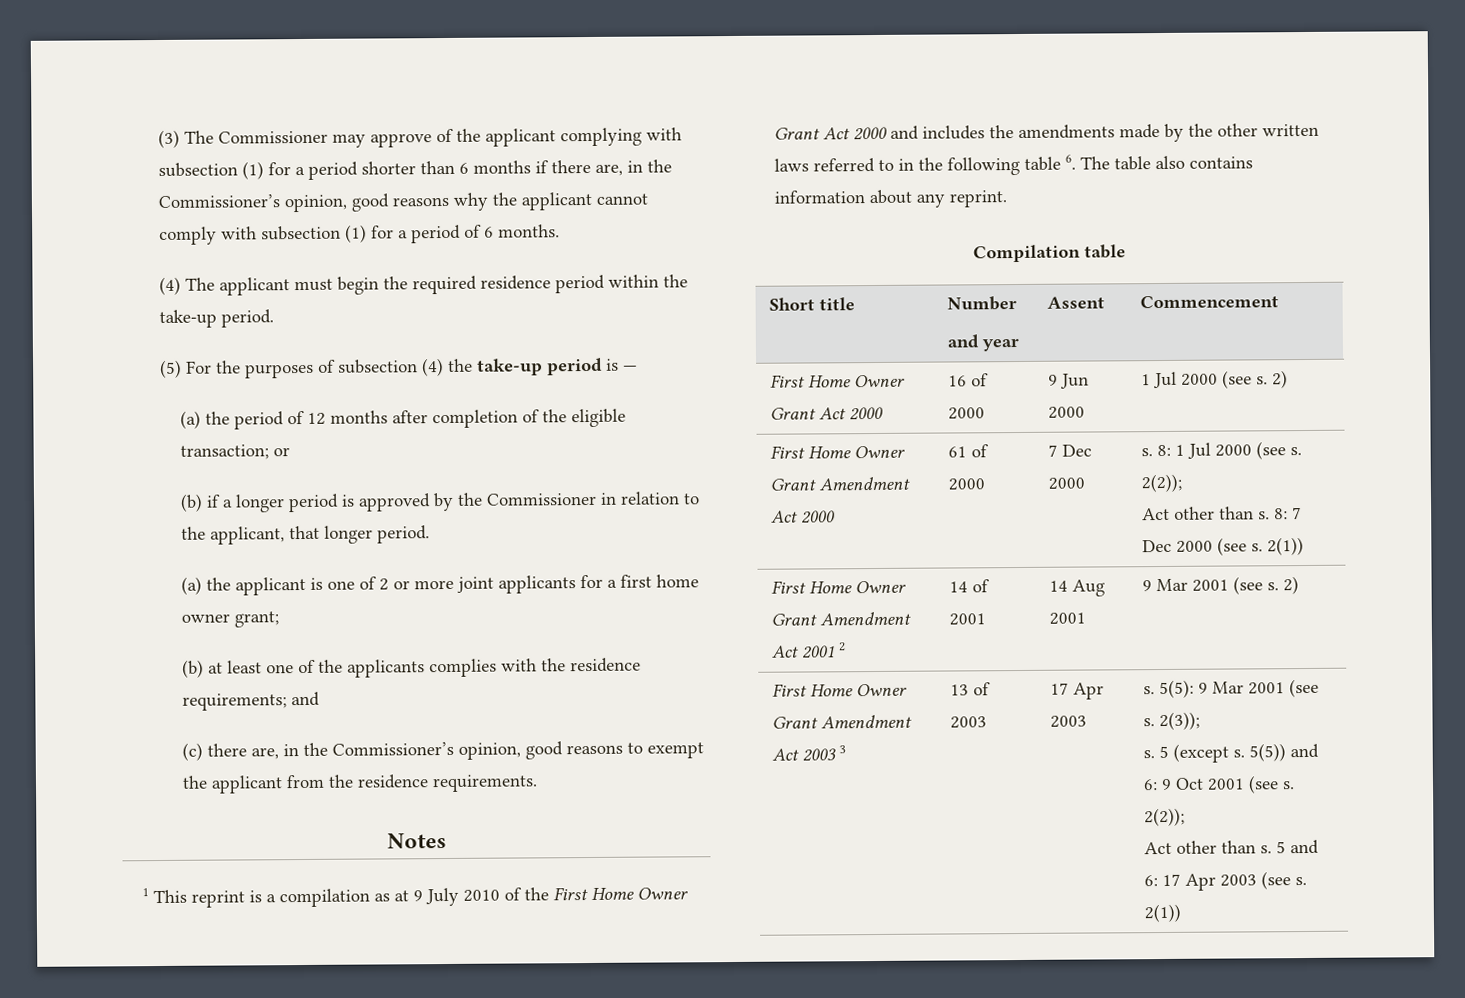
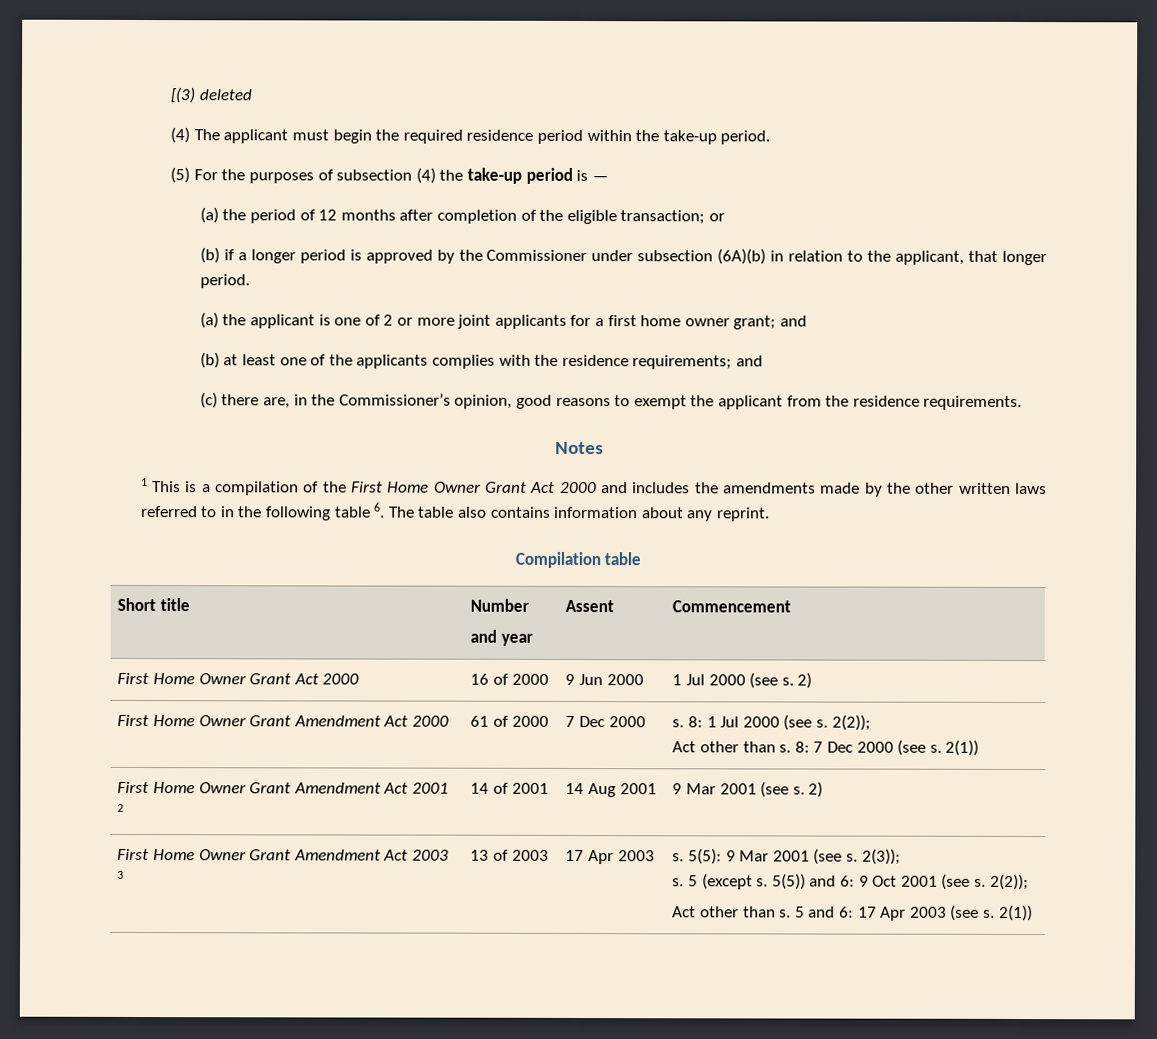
[157,127,682,149] [157,159,672,180] [157,191,648,213] [158,224,560,246] (3) The Commissioner may approve of the applicant complying with subsection (1) for a period shorter than 6 months if there are, in the Commissioner’s opinion, good reasons why the applicant cannot comply with subsection (1) for a period of 6 months. -> [170,87,252,104] [(3) deleted
(598, 499) none -> [591,248,767,265] under subsection (6A)(b)
(280, 619) none -> [779,315,807,327] and
[191,890,246,908] reprint -> (181, 487) none
[374,887,501,907] as at 9 July 2010 -> (299, 488) none

